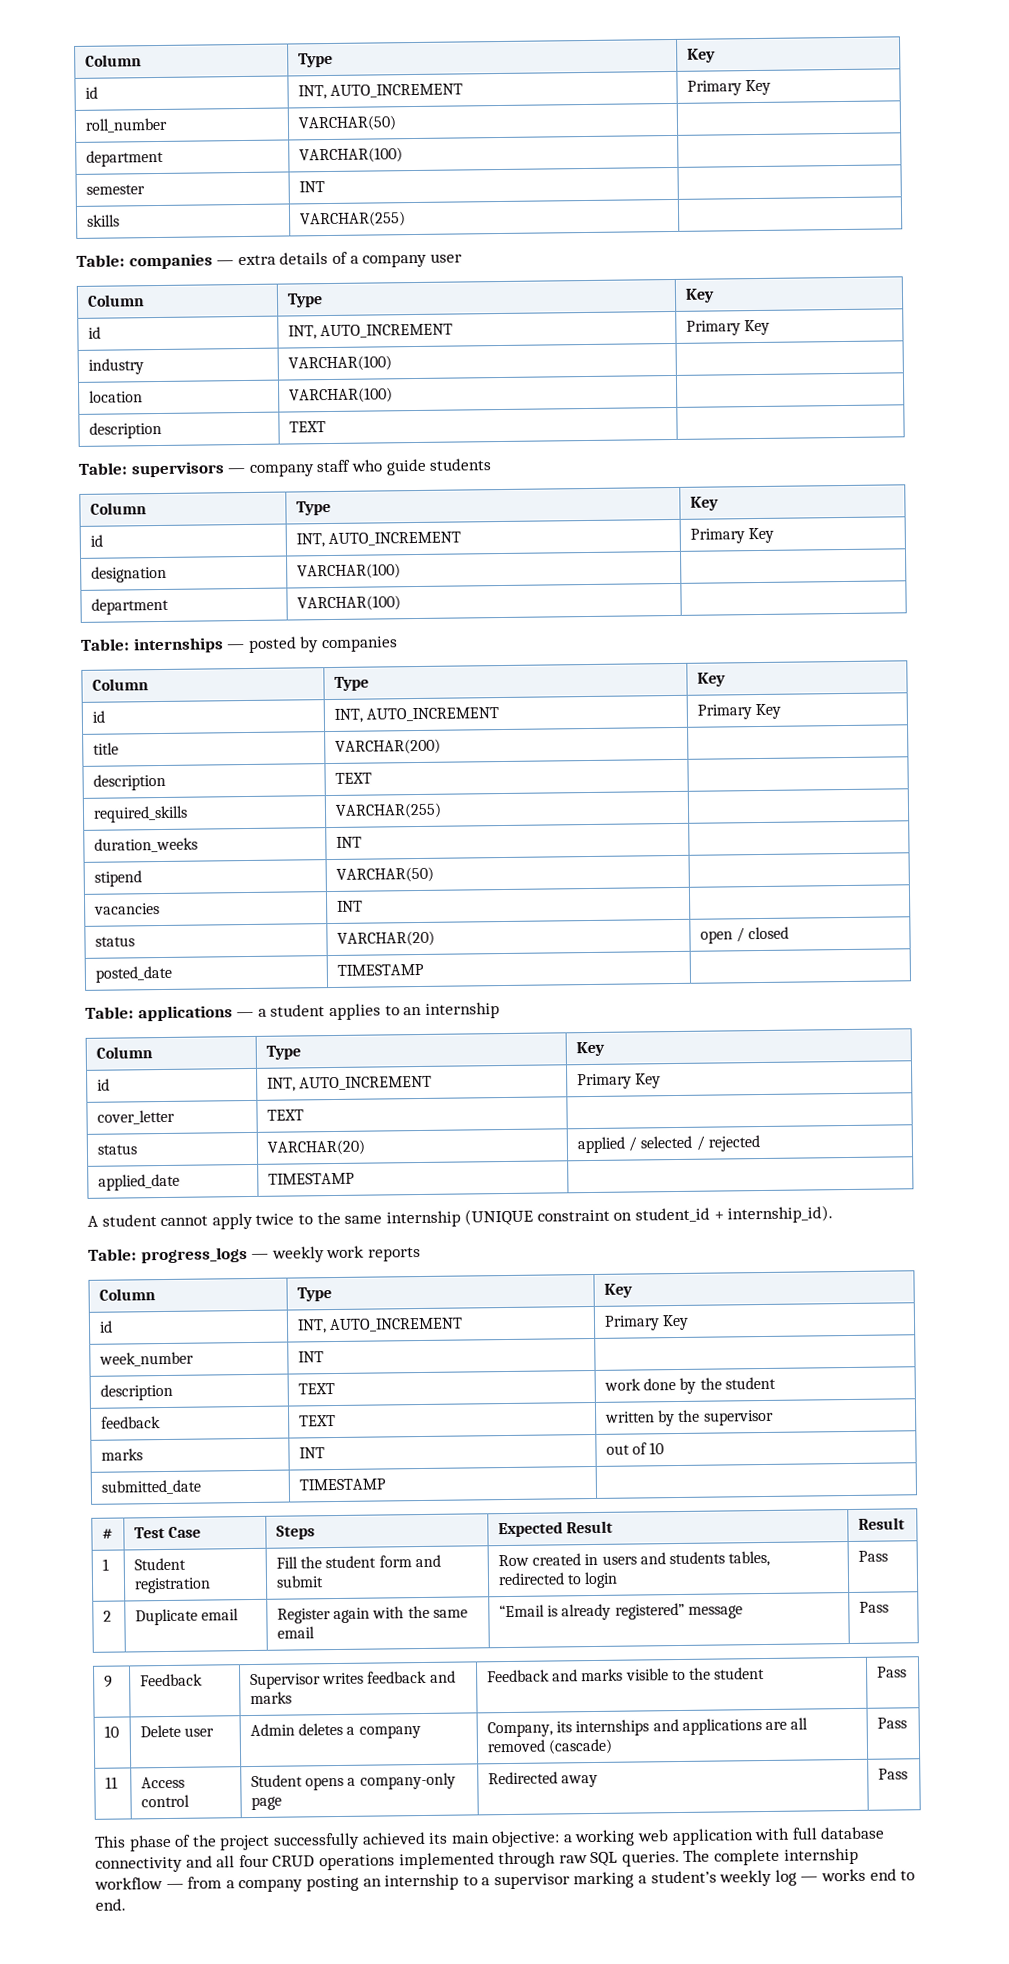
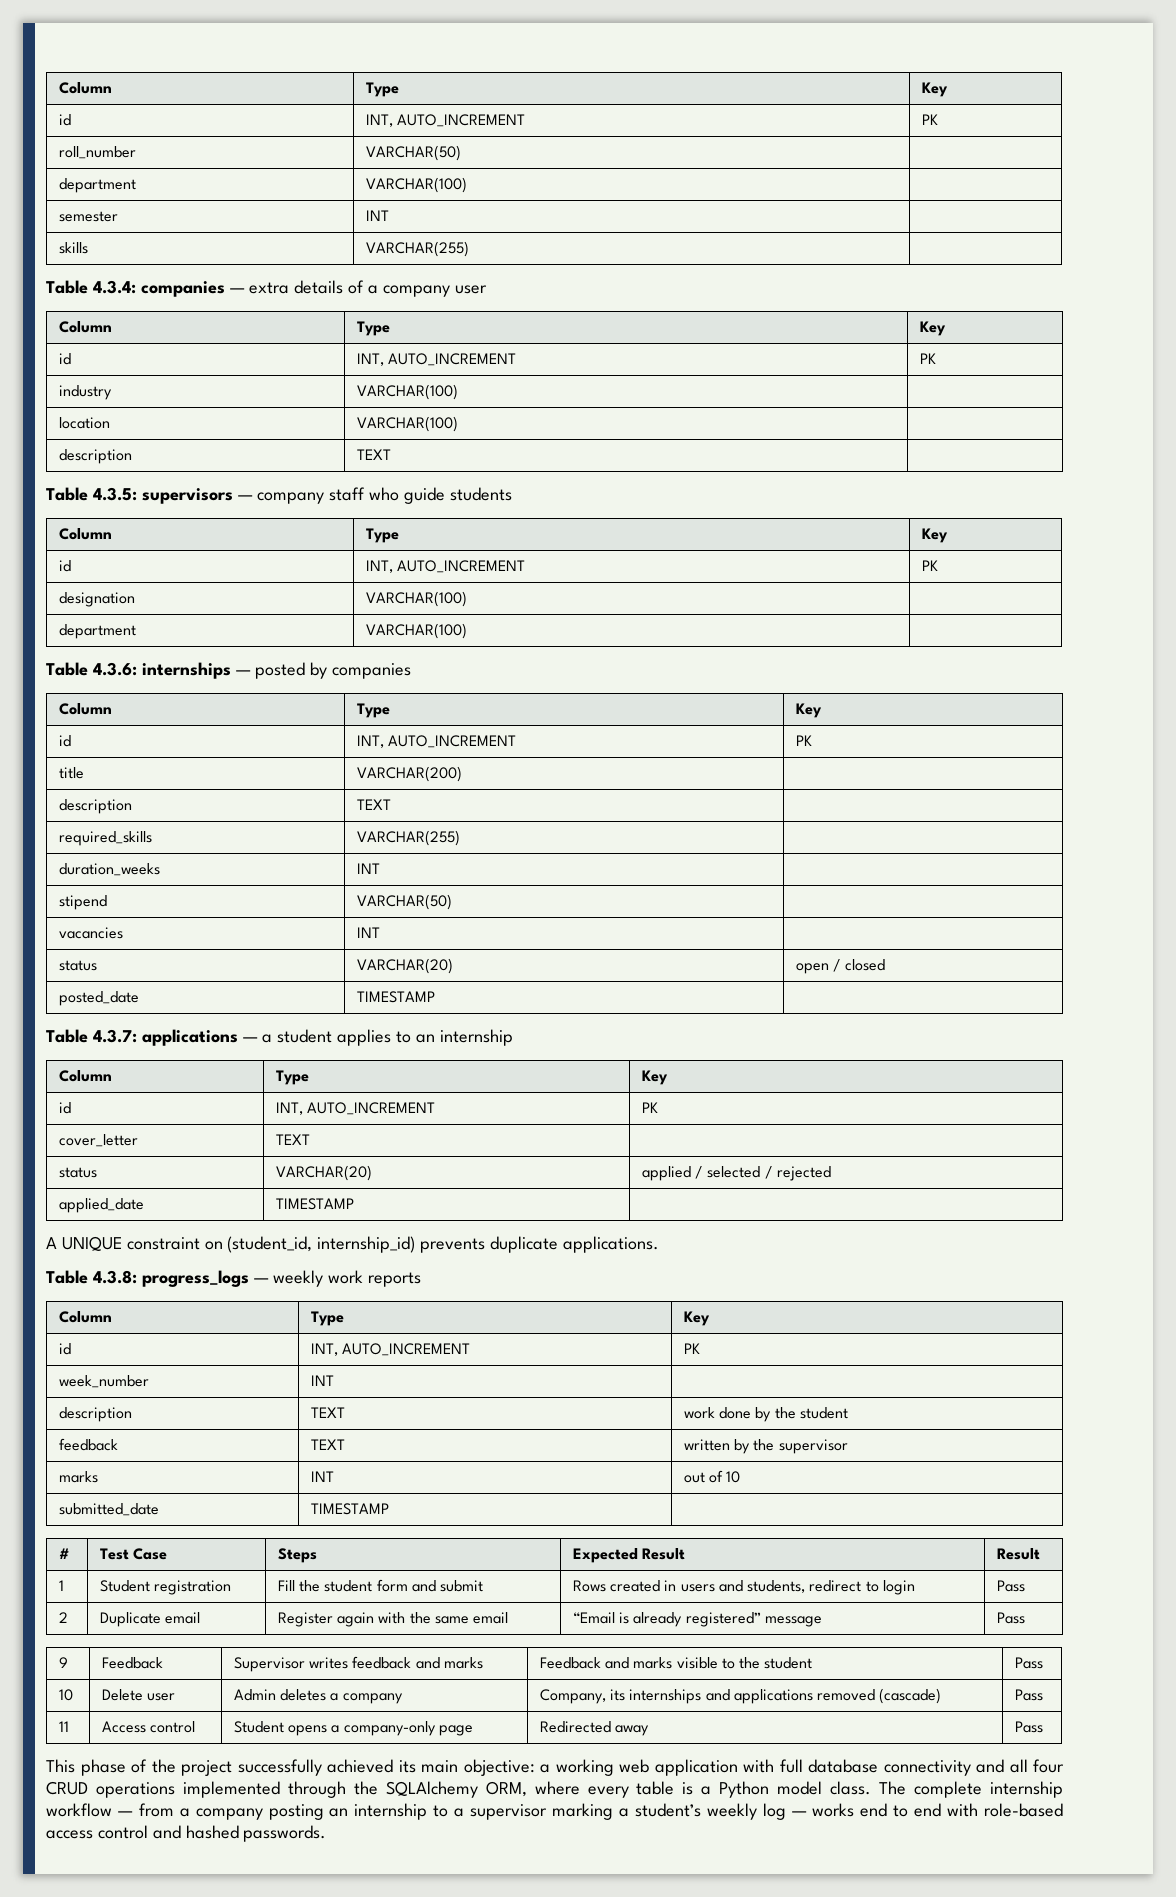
[84,54,142,67] [297,52,333,68] [686,48,716,63] [84,86,98,99] [297,83,464,100] [686,79,772,96] Column | Type | Key // id | INT, AUTO_INCREMENT | Primary Key -> [58,82,112,94] [365,82,399,97] [921,82,948,97] [58,114,71,126] [365,114,525,127] [921,114,938,125] Column | Type | Key // id | INT, AUTO_INCREMENT | PK
[76,254,125,267] Table: -> [46,280,136,294] Table 4.3.4:
[685,319,771,336] Primary Key -> [919,353,936,364] PK
[78,462,128,475] Table: -> [46,487,137,501] Table 4.3.5:
[689,527,775,544] Primary Key -> [921,560,938,571] PK
[80,638,130,651] Table: -> [46,662,137,676] Table 4.3.6:
[696,703,782,720] Primary Key -> [795,735,812,746] PK
[85,1006,134,1019] Table: -> [46,1029,137,1043] Table 4.3.7:
[576,1073,662,1090] Primary Key -> [641,1102,658,1113] PK
[101,1205,834,1230] [88,1248,137,1261] student cannot apply twice to the same internship (UNIQUE constraint on student_id + internship_id). // Table: -> [61,1236,659,1253] [46,1270,137,1284] UNIQUE constraint on (student_id, internship_id) prevents duplicate applications. // Table 4.3.8:
[603,1314,690,1331] Primary Key -> [683,1343,700,1354] PK
[497,1554,529,1567] Row -> [572,1580,606,1592] Rows
[668,1550,771,1567] [497,1572,565,1586] students tables, redirected -> [747,1580,862,1593] students, redirect
[764,1717,809,1731] are all -> (813, 1696) none
[558,1851,680,1867] raw SQL queries. -> [353,1781,872,1798] the SQLAlchemy ORM, where every table is a Python model class.
[95,1898,126,1911] end. -> [914,1803,1063,1817] [46,1825,327,1842] end with role-based access control and hashed passwords.

